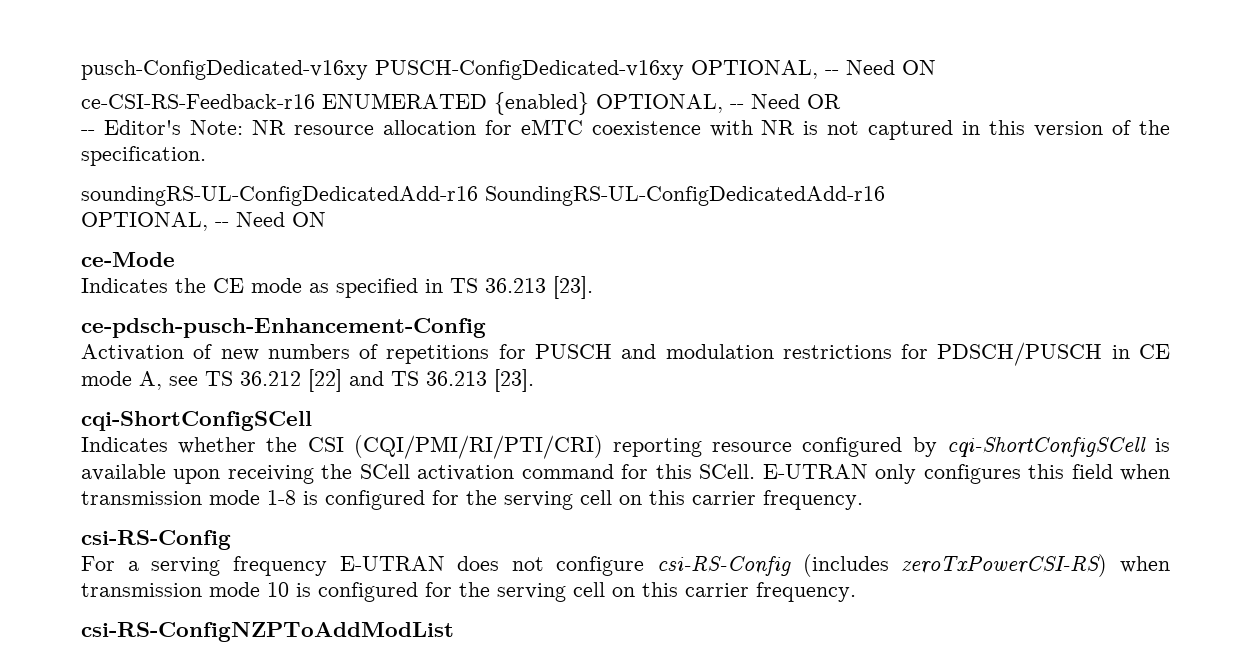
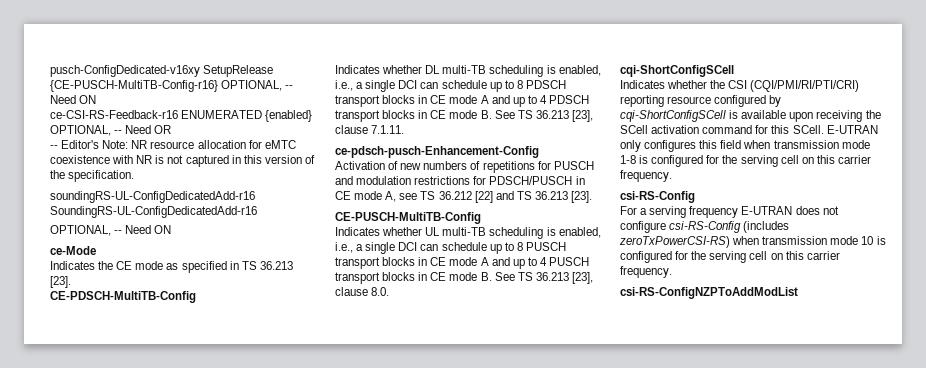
[375,60,684,80] PUSCH-ConfigDedicated-v16xy -> [203,65,274,77] [50,80,218,92] SetupRelease {CE-PUSCH-MultiTB-Config-r16}
(593, 287) none -> [50,291,196,303] [335,65,601,77] [335,80,566,92] [335,95,590,107] [335,110,593,122] [335,125,405,134] // CE-PDSCH-MultiTB-Config // Indicates whether DL multi-TB scheduling is enabled, i.e., a single DCI can schedule up to 8 PDSCH transport blocks in CE mode A and up to 4 PDSCH transport blocks in CE mode B. See TS 36.213 [23], clause 7.1.11.
(534, 380) none -> [335,212,481,224] [335,227,601,239] [335,242,566,254] [335,257,590,269] [335,272,593,284] [335,287,390,296] // CE-PUSCH-MultiTB-Config // Indicates whether UL multi-TB scheduling is enabled, i.e., a single DCI can schedule up to 8 PUSCH transport blocks in CE mode A and up to 4 PUSCH transport blocks in CE mode B. See TS 36.213 [23], clause 8.0.

